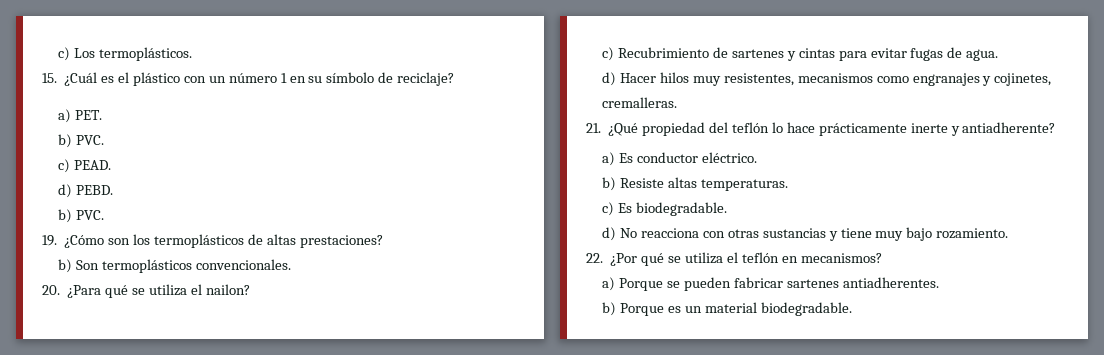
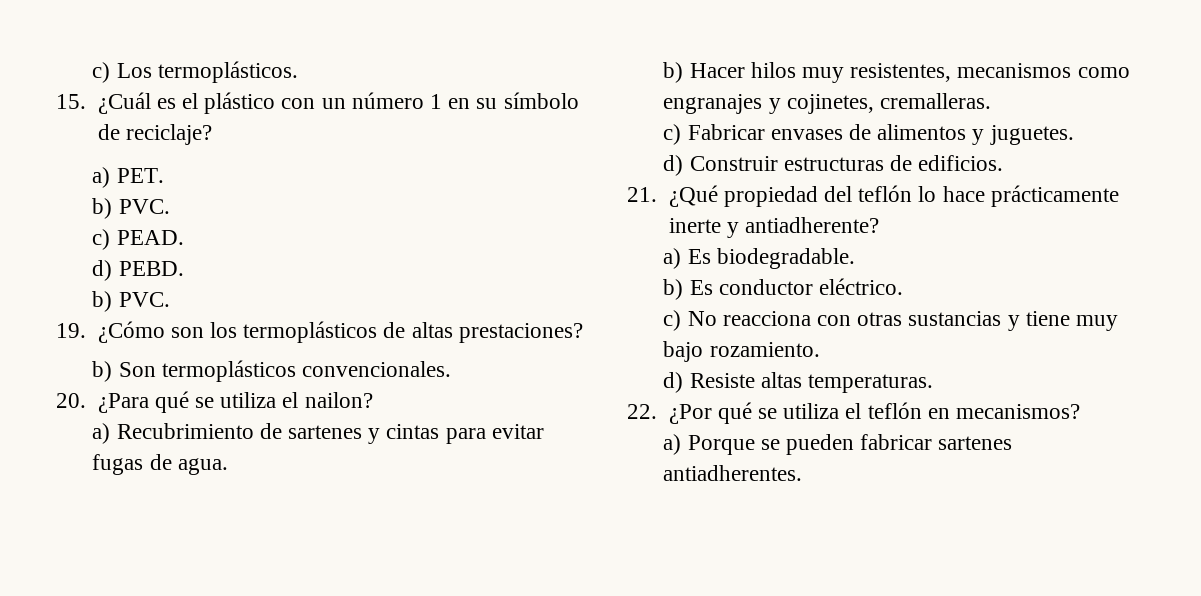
[602,47,615,61] c) -> [92,423,111,444] a)
[602,72,617,86] d) -> [663,62,684,83] b)
(678, 102) none -> [663,124,1074,145] [663,155,1004,176] // c) Fabricar envases de alimentos y juguetes. // d) Construir estructuras de edificios.
(634, 158) none -> [716,248,855,269] [663,279,713,300] biodegradable. // b) Es
[602,177,788,191] [602,202,727,216] [602,227,617,241] b) Resiste altas temperaturas. // c) Es biodegradable. // d) -> [663,310,682,331] c)
(1009, 233) none -> [663,372,933,393] // d) Resiste altas temperaturas.
[602,302,852,316] // b) Porque es un material biodegradable. -> (803, 473) none

